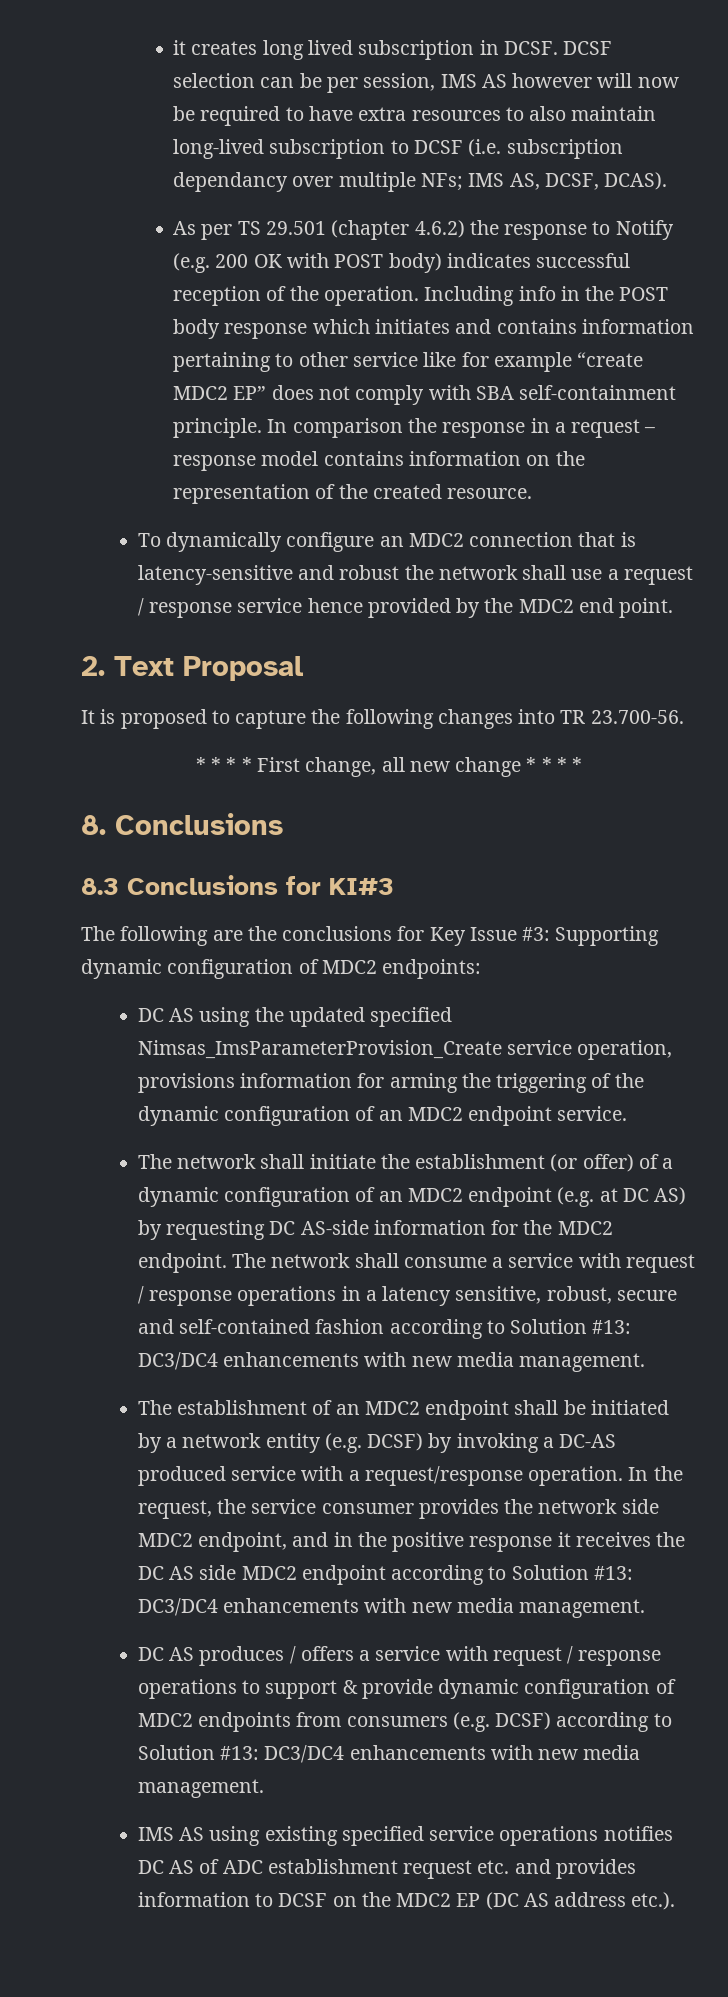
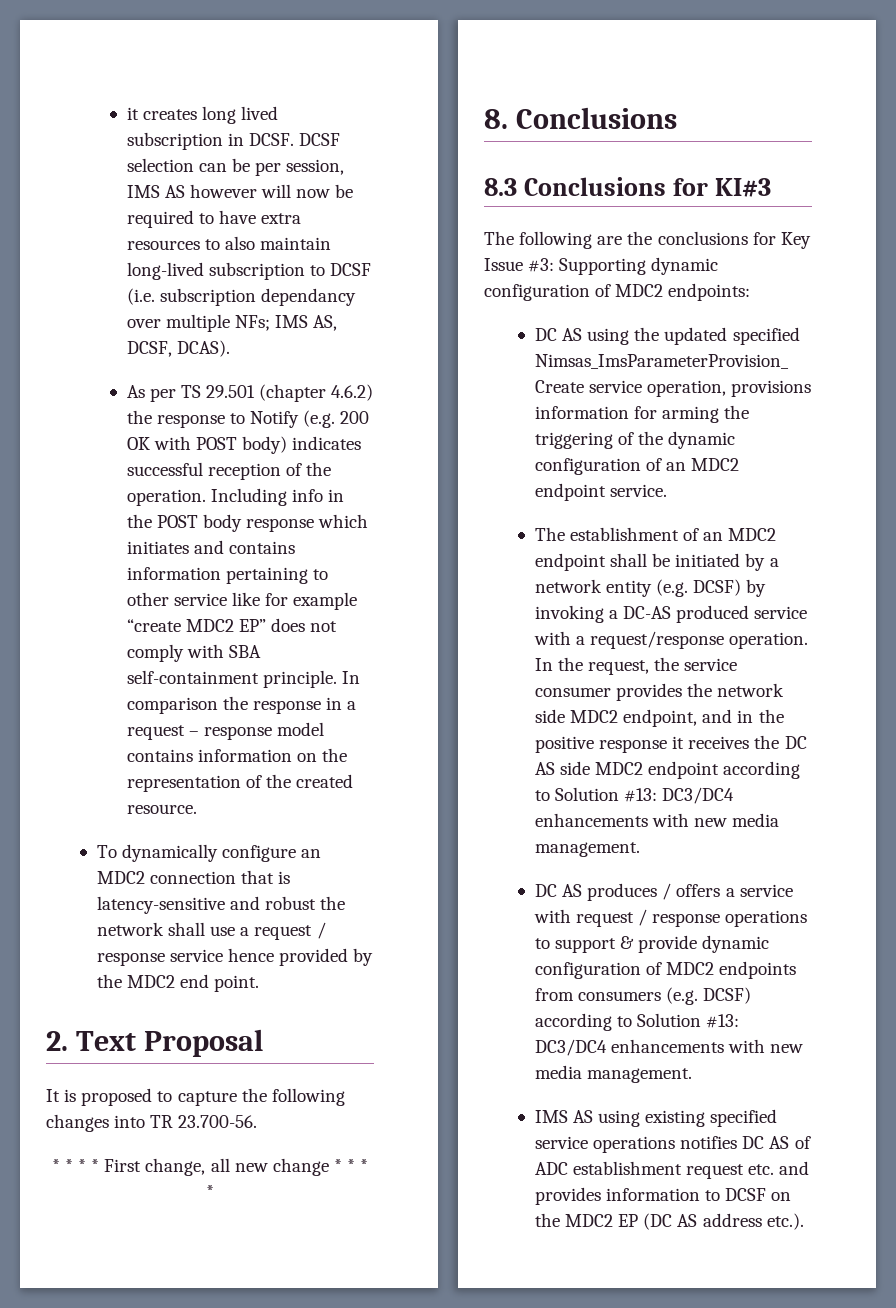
[137,1154,674,1172] [137,1187,687,1207] [137,1220,613,1240] [137,1253,695,1273] [137,1286,677,1306] [137,1319,632,1339] [137,1352,646,1372] // The network shall initiate the establishment (or offer) of a dynamic configuration of an MDC2 endpoint (e.g. at DC AS) by requesting DC AS-side information for the MDC2 endpoint. The network shall consume a service with request / response operations in a latency sensitive, robust, secure and self-contained fashion according to Solution #13: DC3/DC4 enhancements with new media management. -> (667, 490) none

